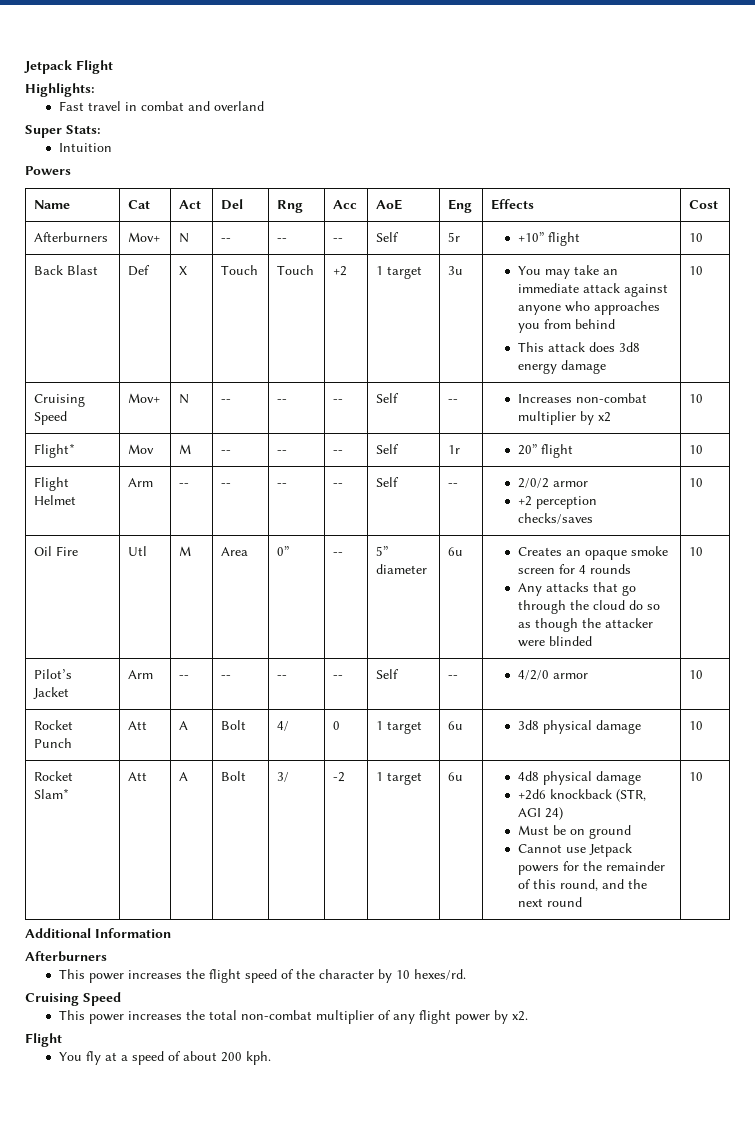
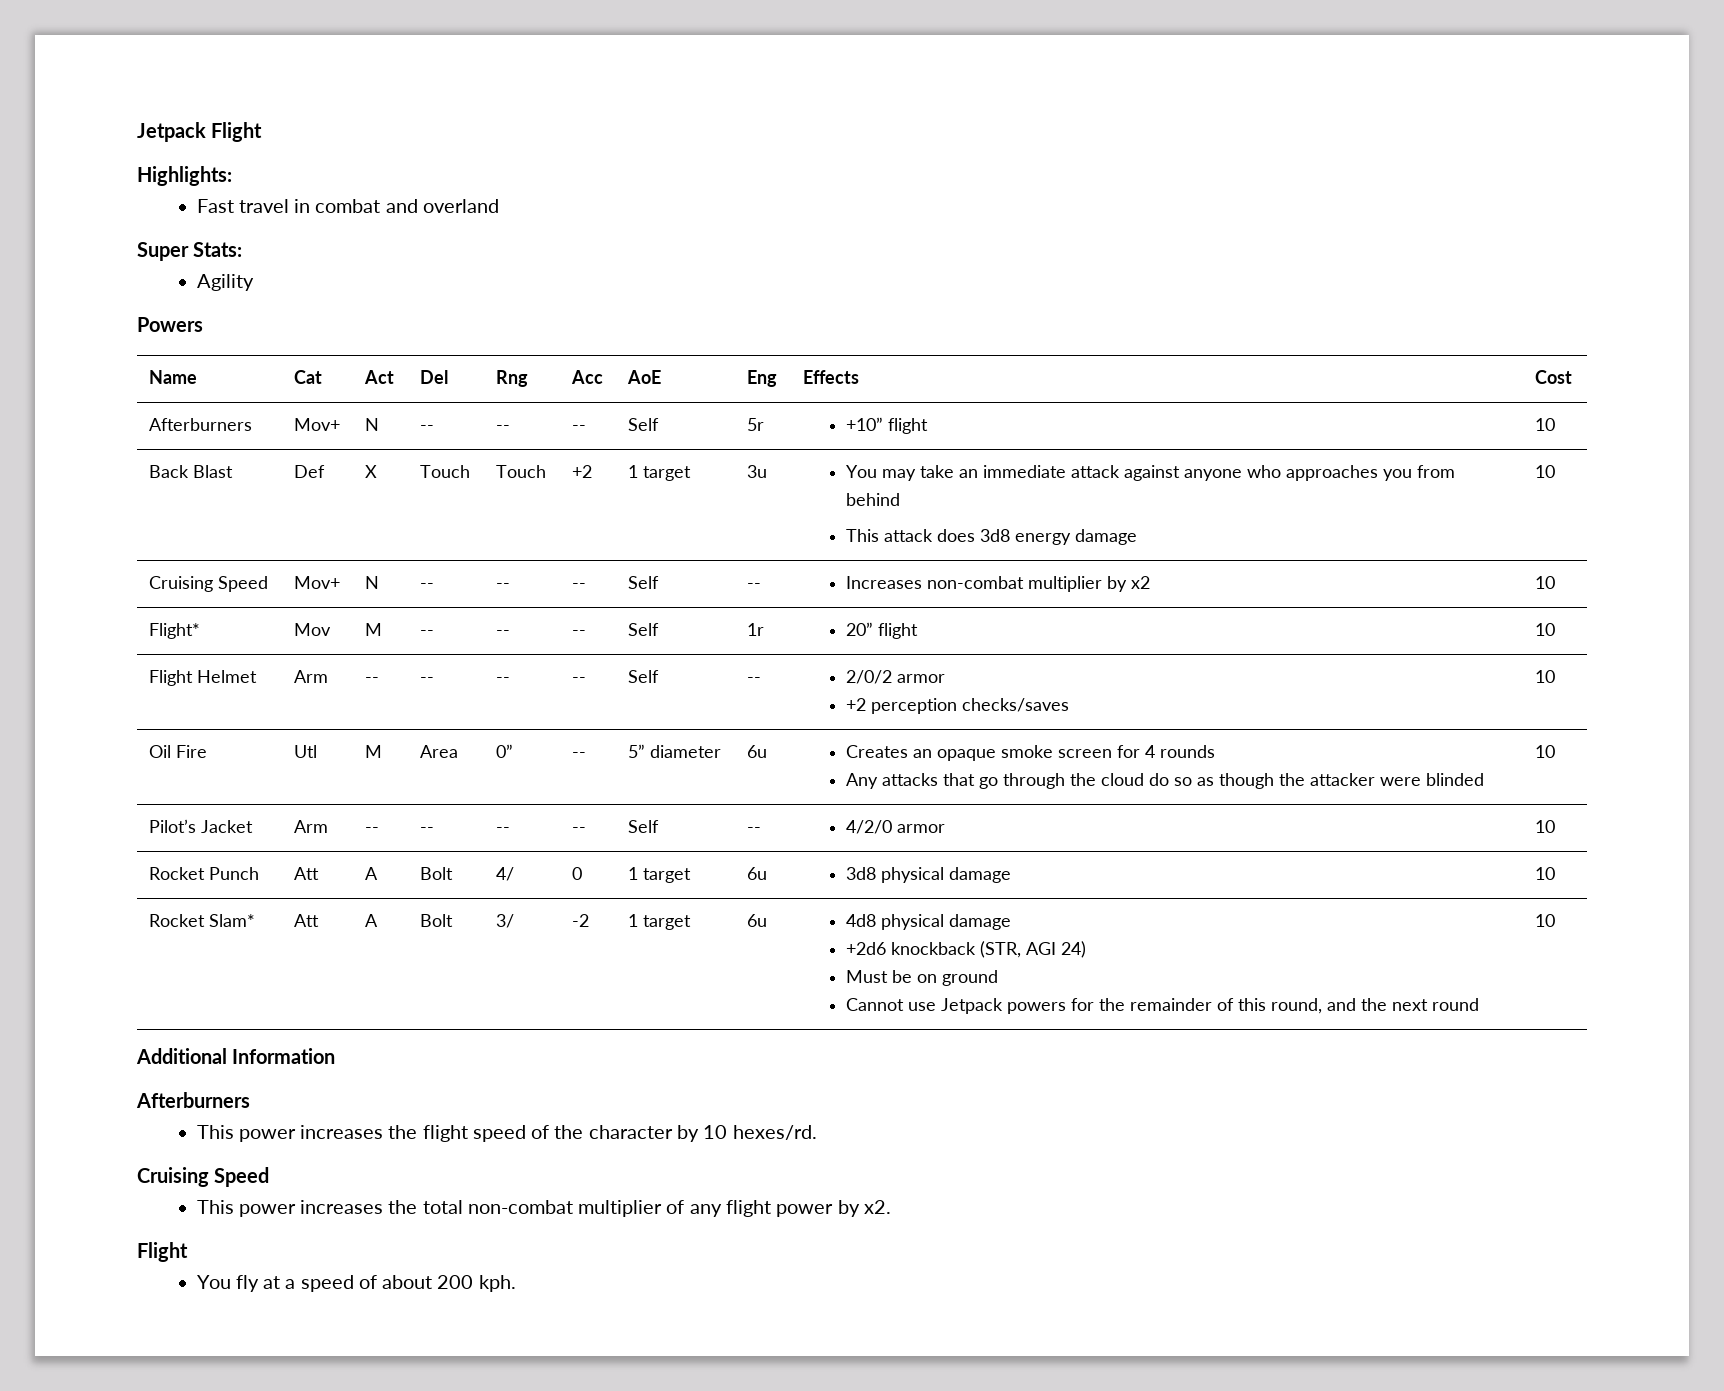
[58,143,112,152] Intuition -> [196,274,254,291] Agility

